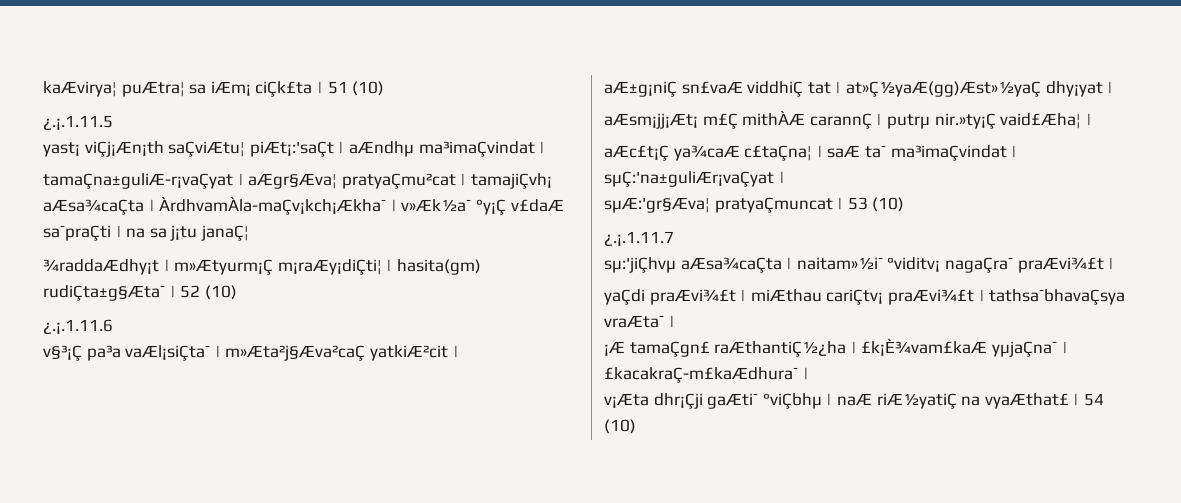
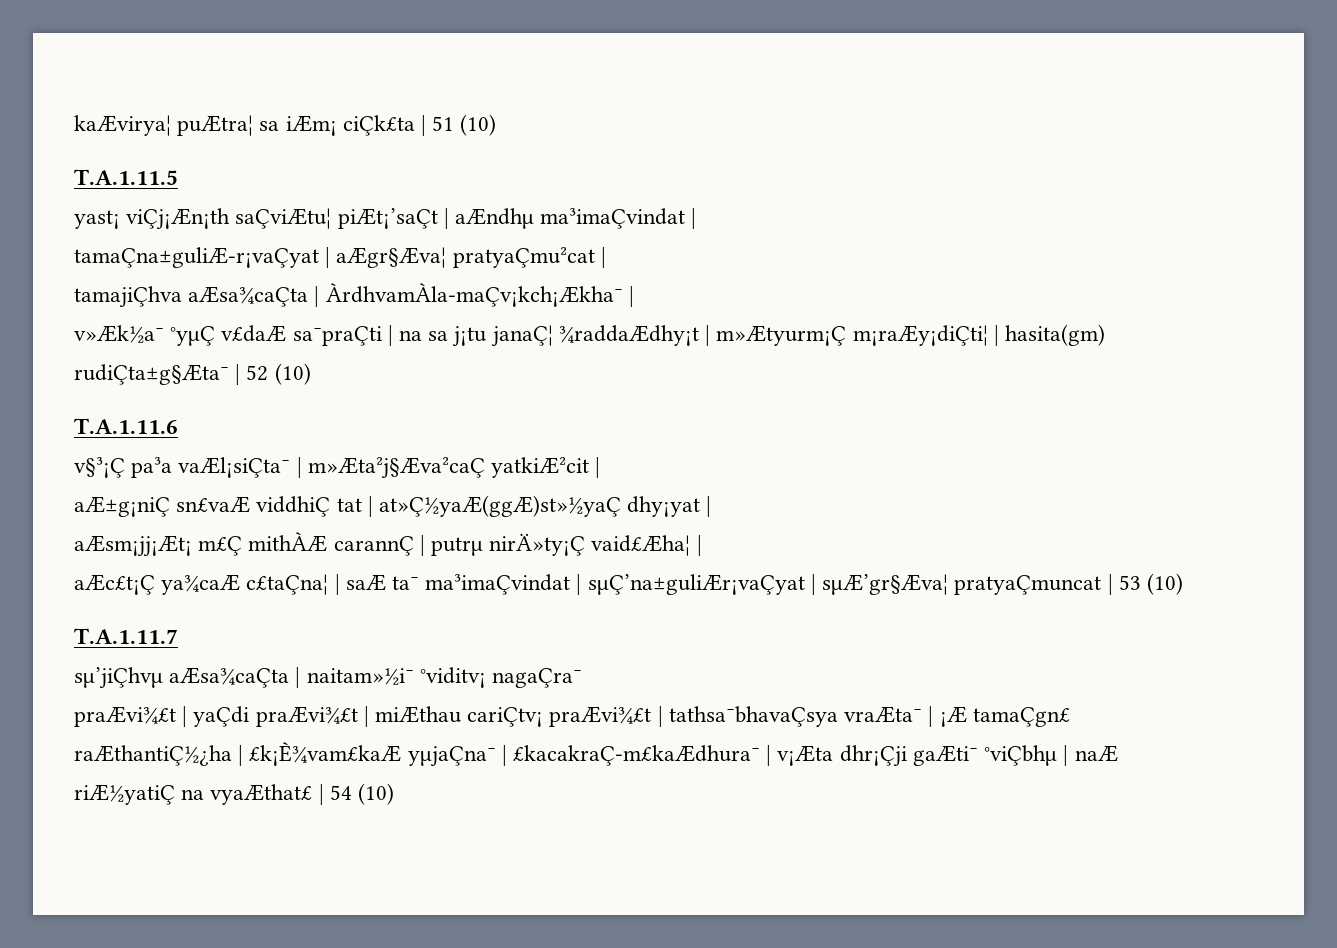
[43,115,113,130] ¿.¡.1.11.5 -> [74,169,178,185] T.A.1.11.5
[249,141,334,157] piÆt¡:'saÇt -> [337,208,438,229] piÆt¡’saÇt
[470,173,552,189] tamajiÇvh¡ -> [74,286,182,308] // tamajiÇhva
[401,199,506,215] v»Æk½a¯ °y¡Ç -> [74,325,216,346] // v»Æk½a¯ °yµÇ
(249, 233) // -> (553, 336) none
[43,319,113,334] ¿.¡.1.11.6 -> [74,418,178,434] T.A.1.11.6
[845,81,1041,97] at»Ç½yaÆ(gg)Æst»½yaÇ -> [379,495,622,517] at»Ç½yaÆ(ggÆ)st»½yaÇ
[934,113,996,129] nir.»ty¡Ç -> [489,533,586,556] nirÄ»ty¡Ç
[604,171,785,187] [604,197,710,213] sµÇ:'na±guliÆr¡vaÇyat | // sµÆ:'gr§Æva¦ -> [587,574,949,595] sµÇ’na±guliÆr¡vaÇyat | sµÆ’gr§Æva¦
[604,231,674,246] [604,257,676,273] ¿.¡.1.11.7 // sµ:'jiÇhvµ -> [74,628,178,644] [74,667,163,689] T.A.1.11.7 // sµ’jiÇhvµ
[1017,257,1115,273] praÆvi¾£t | // -> [74,706,188,727] // praÆvi¾£t |
(675, 321) // -> (934, 716) none
(809, 373) // -> (772, 755) none

